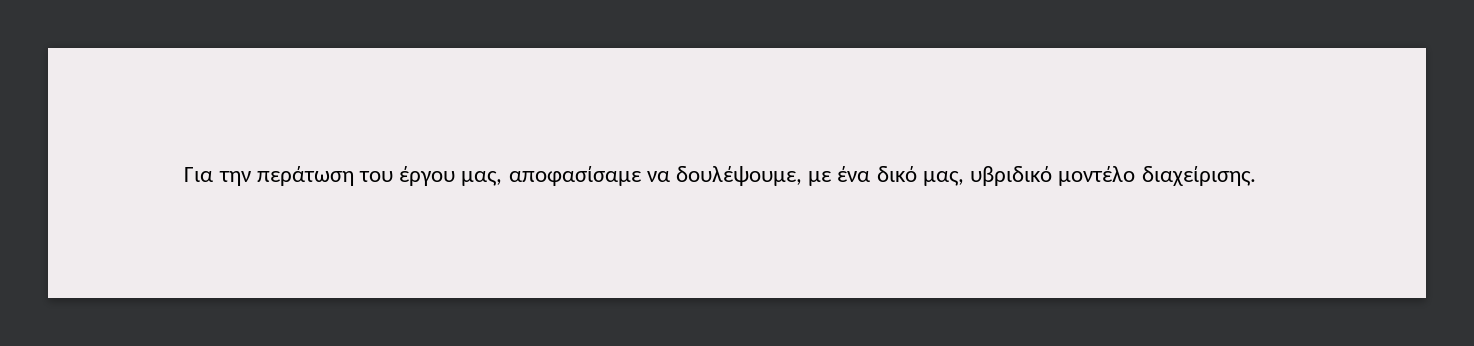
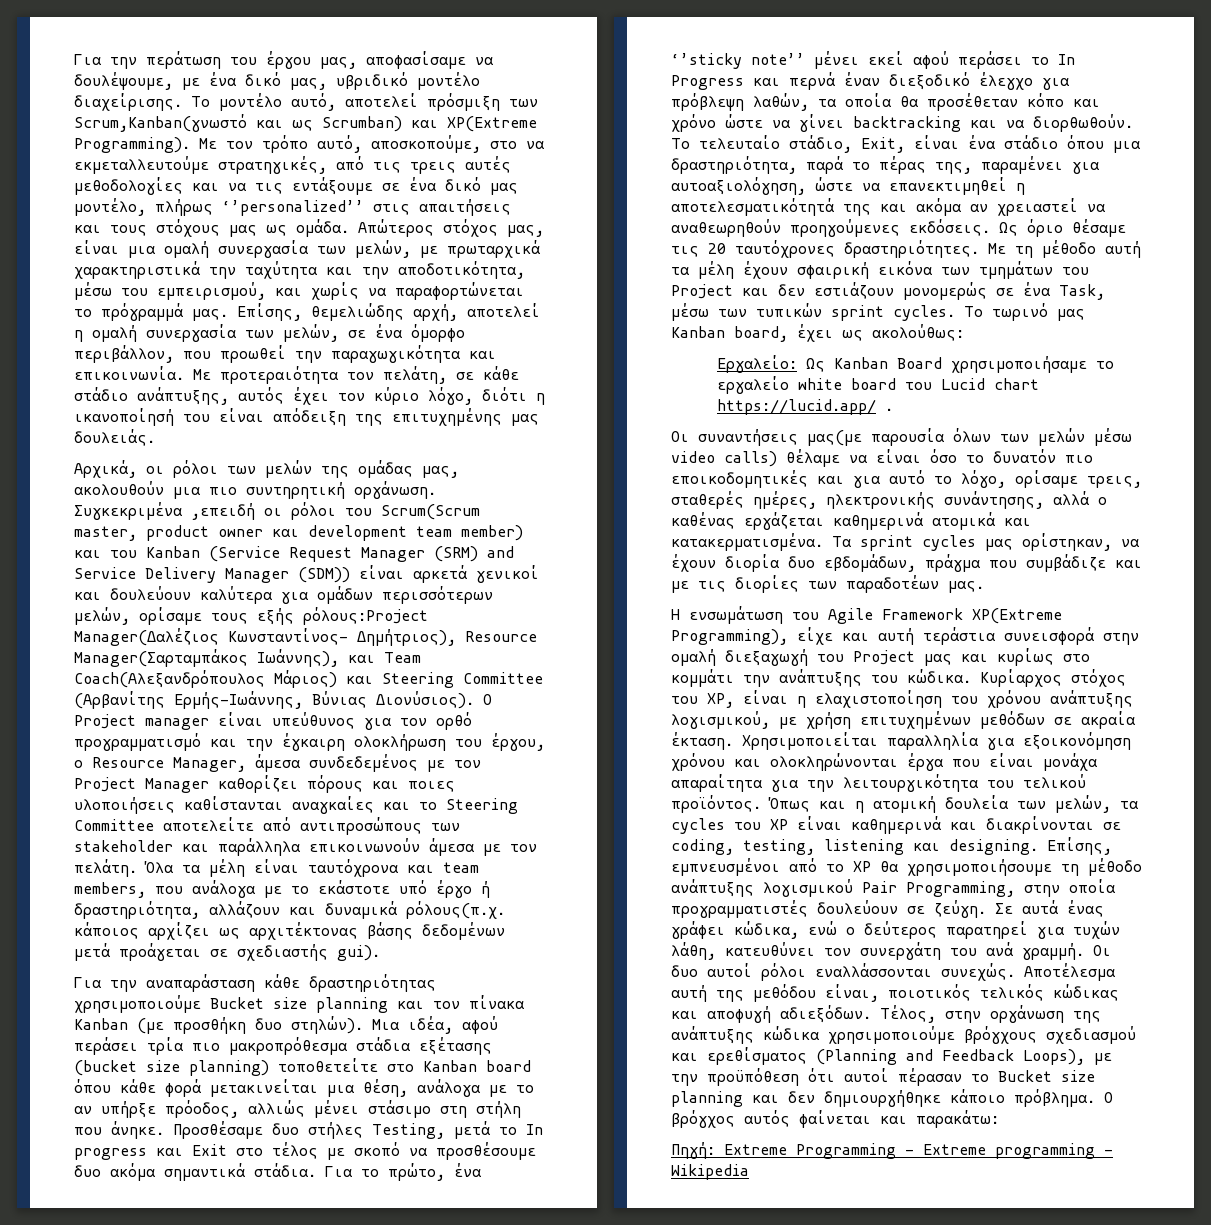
(1256, 176) none -> [191,93,538,111] [74,114,537,132] [74,135,545,153] [74,156,511,174] [74,177,518,195] [74,198,511,216] [74,219,544,238] [74,240,541,259] [74,261,525,280] [74,282,524,301] [74,303,540,322] [74,324,465,342] [74,345,496,363] [74,366,519,384] [74,387,545,406] [74,408,539,427] [74,429,155,446] [74,460,459,479] [74,481,436,499] [74,502,480,520] [74,525,523,541] [74,546,514,562] [74,565,539,583] [74,586,493,604] [74,607,428,625] [74,628,537,646] [74,649,421,667] [74,670,543,688] [74,691,492,709] [74,712,472,730] [74,733,545,751] [74,754,481,772] [74,775,455,793] [74,796,518,814] [74,817,460,835] [74,838,537,856] [74,859,479,878] [74,880,490,898] [74,901,505,920] [74,922,505,941] [74,943,380,962] [74,974,436,992] [74,995,525,1014] [74,1016,498,1034] [74,1037,492,1055] [74,1058,531,1076] [74,1079,534,1097] [74,1100,521,1118] [74,1121,543,1139] [74,1142,536,1160] [74,1163,482,1181] [671,51,1075,69] [671,72,1070,91] [671,93,1100,111] [671,114,1133,133] [671,135,1141,153] [671,156,1100,174] [671,177,1025,195] [671,198,1106,217] [671,219,1126,237] [671,240,1141,259] [671,261,1089,280] [671,282,1105,300] [671,303,1085,321] [671,324,964,343] [716,355,1114,374] [716,376,1039,394] [716,399,893,415] [671,428,1132,446] [671,449,1093,467] [671,470,1142,488] [671,491,1107,509] [671,512,1031,530] [671,533,1140,551] [671,554,1142,573] [671,575,984,593] [671,606,1062,624] [671,627,1139,646] [671,648,1090,666] [671,669,1126,688] [671,690,1133,709] [671,711,1136,730] [671,732,1131,750] [671,753,1098,772] [671,774,1086,792] [671,795,1139,813] [671,816,1121,834] [671,837,1112,855] [671,858,1142,877] [671,879,1116,897] [671,900,1104,918] [671,921,1120,940] [671,942,1111,960] [671,963,1116,982] [671,984,1119,1002] [671,1005,1101,1023] [671,1026,1136,1045] [671,1047,1112,1065] [671,1068,1095,1086] [671,1089,1113,1107] [671,1110,999,1129] [671,1142,1113,1159] [671,1164,749,1180] Το μοντέλο αυτό, αποτελεί πρόσμιξη των Scrum,Kanban(γνωστό και ως Scrumban) και XP(Extreme Programming). Με τον τρόπο αυτό, αποσκοπούμε, στο να εκμεταλλευτούμε στρατηγικές, από τις τρεις αυτές μεθοδολογίες και να τις εντάξουμε σε ένα δικό μας μοντέλο, πλήρως ‘’personalized’’ στις απαιτήσεις και τους στόχους μας ως ομάδα. Απώτερος στόχος μας, είναι μια ομαλή συνεργασία των μελών, με πρωταρχικά χαρακτηριστικά την ταχύτητα και την αποδοτικότητα, μέσω του εμπειρισμού, και χωρίς να παραφορτώνεται το πρόγραμμά μας. Επίσης, θεμελιώδης αρχή, αποτελεί η ομαλή συνεργασία των μελών, σε ένα όμορφο περιβάλλον, που προωθεί την παραγωγικότητα και επικοινωνία. Με προτεραιότητα τον πελάτη, σε κάθε στάδιο ανάπτυξης, αυτός έχει τον κύριο λόγο, διότι η ικανοποίησή του είναι απόδειξη της επιτυχημένης μας δουλειάς. // Αρχικά, οι ρόλοι των μελών της ομάδας μας, ακολουθούν μια πιο συντηρητική οργάνωση. Συγκεκριμένα ,επειδή οι ρόλοι του Scrum(Scrum master, product owner και development team member) και του Kanban (Service Request Manager (SRM) and Service Delivery Manager (SDM)) είναι αρκετά γενικοί και δουλεύουν καλύτερα για ομάδων περισσότερων μελών, ορίσαμε τους εξής ρόλους:Project Manager(Δαλέζιος Κωνσταντίνος- Δημήτριος), Resource Manager(Σαρταμπάκος Ιωάννης), και Team Coach(Αλεξανδρόπουλος Μάριος) και Steering Committee (Αρβανίτης Ερμής-Ιωάννης, Βύνιας Διονύσιος). Ο Project manager είναι υπεύθυνος για τον ορθό προγραμματισμό και την έγκαιρη ολοκλήρωση του έργου, ο Resource Manager, άμεσα συνδεδεμένος με τον Project Manager καθορίζει πόρους και ποιες υλοποιήσεις καθίστανται αναγκαίες και το Steering Committee αποτελείτε από αντιπροσώπους των stakeholder και παράλληλα επικοινωνούν άμεσα με τον πελάτη. Όλα τα μέλη είναι ταυτόχρονα και team members, που ανάλογα με το εκάστοτε υπό έργο ή δραστηριότητα, αλλάζουν και δυναμικά ρόλους(π.χ. κάποιος αρχίζει ως αρχιτέκτονας βάσης δεδομένων μετά προάγεται σε σχεδιαστής gui). // Για την αναπαράσταση κάθε δραστηριότητας χρησιμοποιούμε Bucket size planning και τον πίνακα Kanban (με προσθήκη δυο στηλών). Μια ιδέα, αφού περάσει τρία πιο μακροπρόθεσμα στάδια εξέτασης (bucket size planning) τοποθετείτε στο Kanban board όπου κάθε φορά μετακινείται μια θέση, ανάλογα με το αν υπήρξε πρόοδος, αλλιώς μένει στάσιμο στη στήλη που άνηκε. Προσθέσαμε δυο στήλες Testing, μετά το In progress και Exit στο τέλος με σκοπό να προσθέσουμε δυο ακόμα σημαντικά στάδια. Για το πρώτο, ένα ‘’sticky note’’ μένει εκεί αφού περάσει το In Progress και περνά έναν διεξοδικό έλεγχο για πρόβλεψη λαθών, τα οποία θα προσέθεταν κόπο και χρόνο ώστε να γίνει backtracking και να διορθωθούν. Το τελευταίο στάδιο, Exit, είναι ένα στάδιο όπου μια δραστηριότητα, παρά το πέρας της, παραμένει για αυτοαξιολόγηση, ώστε να επανεκτιμηθεί η αποτελεσματικότητά της και ακόμα αν χρειαστεί να αναθεωρηθούν προηγούμενες εκδόσεις. Ως όριο θέσαμε τις 20 ταυτόχρονες δραστηριότητες. Με τη μέθοδο αυτή τα μέλη έχουν σφαιρική εικόνα των τμημάτων του Project και δεν εστιάζουν μονομερώς σε ένα Task, μέσω των τυπικών sprint cycles. Το τωρινό μας Kanban board, έχει ως ακολούθως: // Εργαλείο: Ως Kanban Board χρησιμοποιήσαμε το εργαλείο white board του Lucid chart https://lucid.app/ . // Οι συναντήσεις μας(με παρουσία όλων των μελών μέσω video calls) θέλαμε να είναι όσο το δυνατόν πιο εποικοδομητικές και για αυτό το λόγο, ορίσαμε τρεις, σταθερές ημέρες, ηλεκτρονικής συνάντησης, αλλά ο καθένας εργάζεται καθημερινά ατομικά και κατακερματισμένα. Τα sprint cycles μας ορίστηκαν, να έχουν διορία δυο εβδομάδων, πράγμα που συμβάδιζε και με τις διορίες των παραδοτέων μας. // Η ενσωμάτωση του Agile Framework XP(Extreme Programming), είχε και αυτή τεράστια συνεισφορά στην ομαλή διεξαγωγή του Project μας και κυρίως στο κομμάτι την ανάπτυξης του κώδικα. Κυρίαρχος στόχος του XP, είναι η ελαχιστοποίηση του χρόνου ανάπτυξης λογισμικού, με χρήση επιτυχημένων μεθόδων σε ακραία έκταση. Χρησιμοποιείται παραλληλία για εξοικονόμηση χρόνου και ολοκληρώνονται έργα που είναι μονάχα απαραίτητα για την λειτουργικότητα του τελικού προϊόντος. Όπως και η ατομική δουλεία των μελών, τα cycles του XP είναι καθημερινά και διακρίνονται σε coding, testing, listening και designing. Επίσης, εμπνευσμένοι από το XP θα χρησιμοποιήσουμε τη μέθοδο ανάπτυξης λογισμικού Pair Programming, στην οποία προγραμματιστές δουλεύουν σε ζεύγη. Σε αυτά ένας γράφει κώδικα, ενώ ο δεύτερος παρατηρεί για τυχών λάθη, κατευθύνει τον συνεργάτη του ανά γραμμή. Οι δυο αυτοί ρόλοι εναλλάσσονται συνεχώς. Αποτέλεσμα αυτή της μεθόδου είναι, ποιοτικός τελικός κώδικας και αποφυγή αδιεξόδων. Τέλος, στην οργάνωση της ανάπτυξης κώδικα χρησιμοποιούμε βρόγχους σχεδιασμού και ερεθίσματος (Planning and Feedback Loops), με την προϋπόθεση ότι αυτοί πέρασαν το Bucket size planning και δεν δημιουργήθηκε κάποιο πρόβλημα. Ο βρόγχος αυτός φαίνεται και παρακάτω: // Πηγή: Extreme Programming - Extreme programming - Wikipedia

